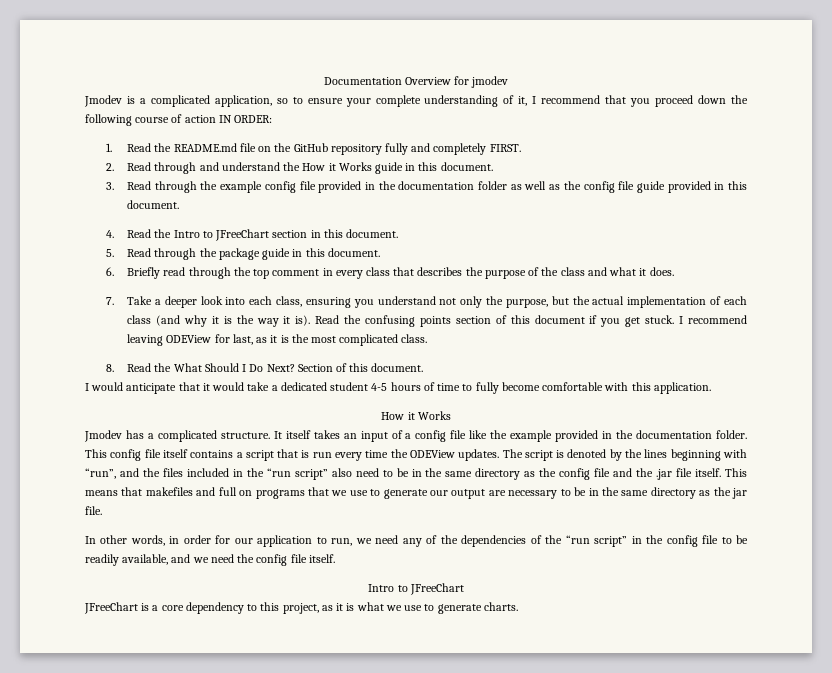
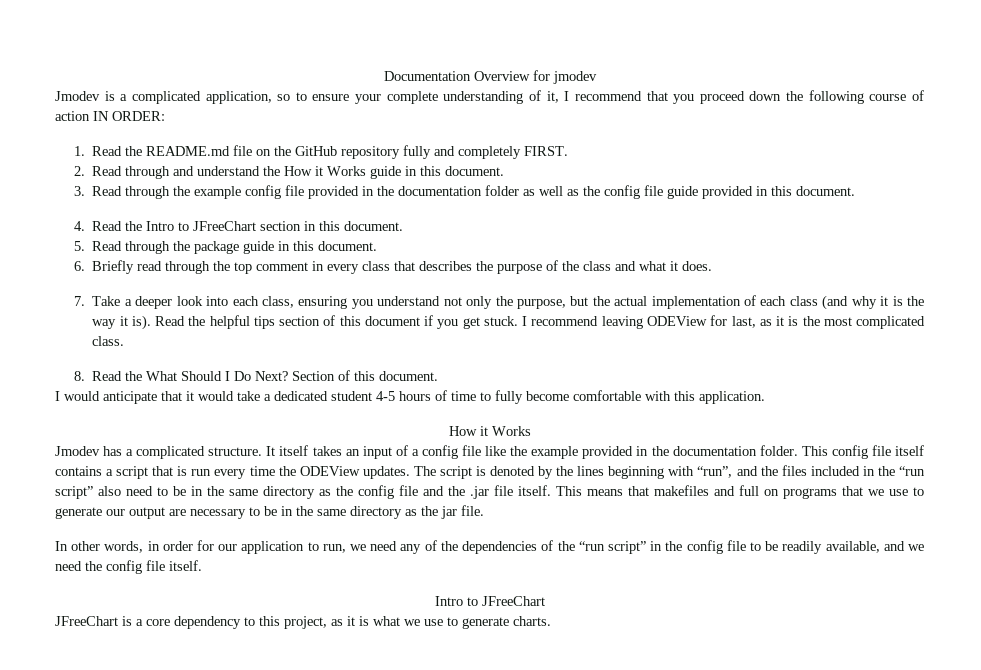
[365,315,451,327] confusing points -> [209,315,275,329] helpful tips

